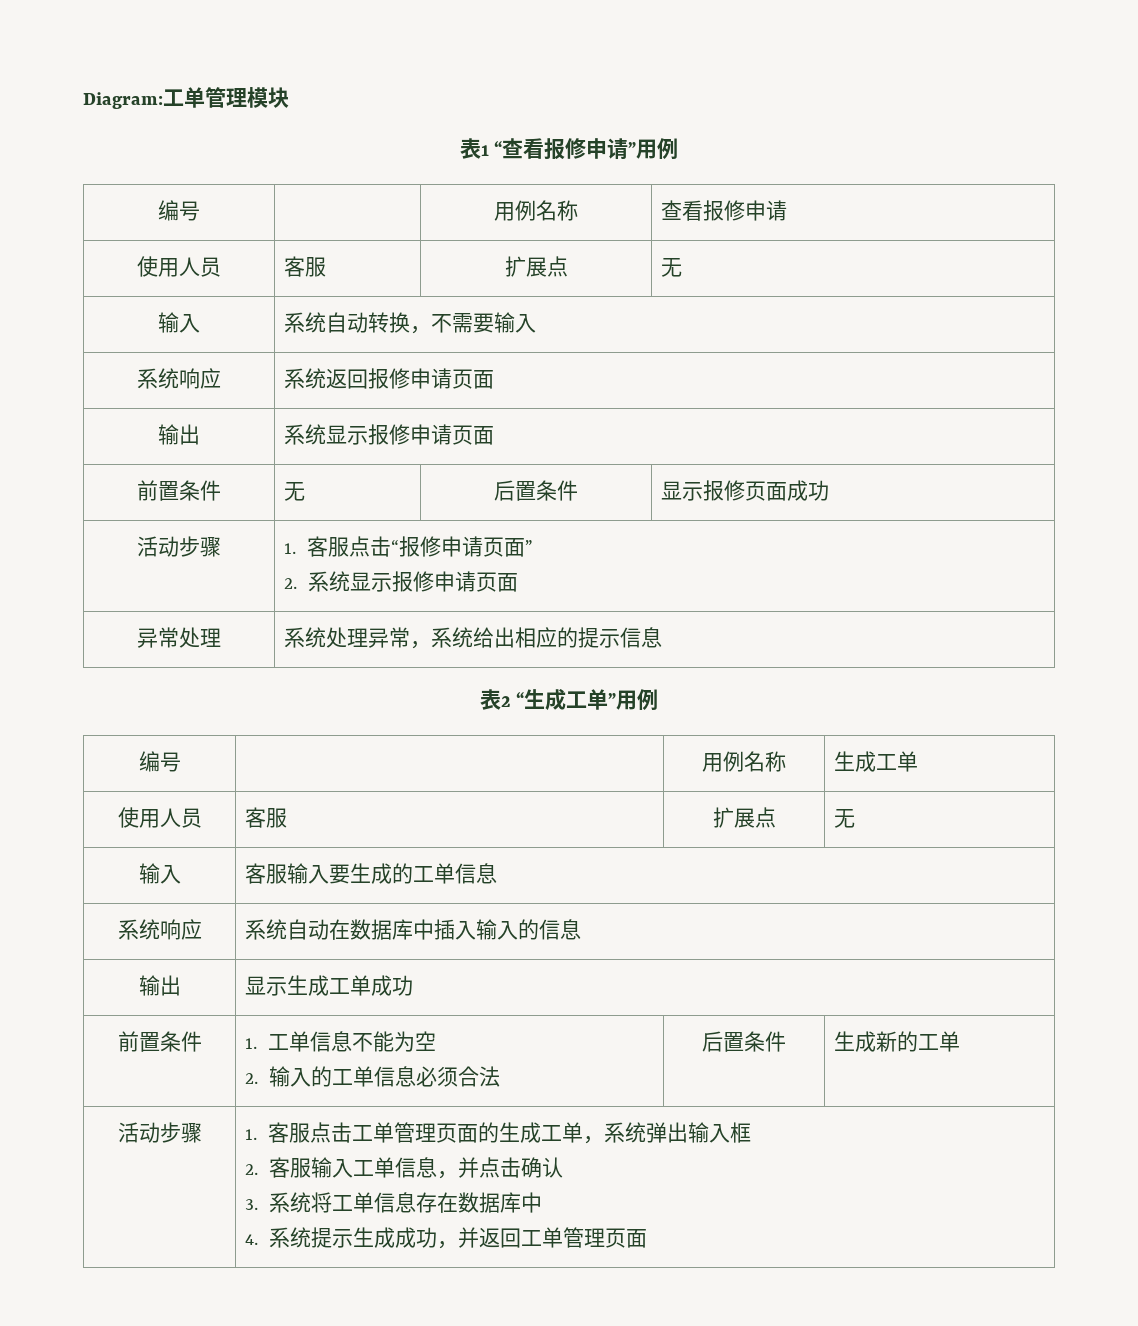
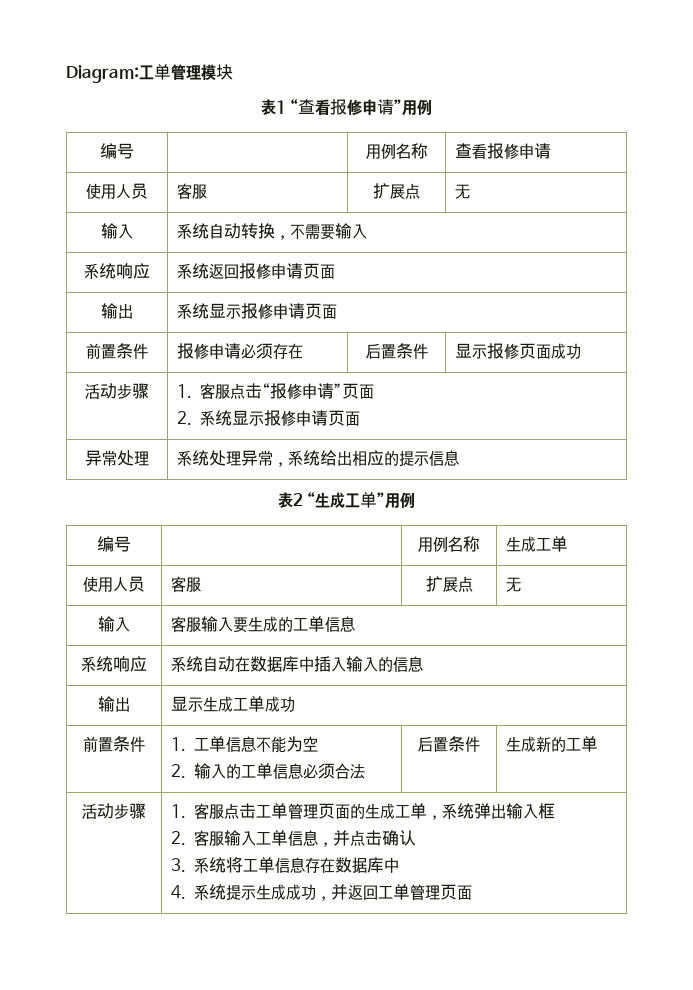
[284,482,306,501] 无 -> [176,343,303,360] 报修申请必须存在
[482,537,533,557] 页面” -> [334,383,375,399] ”页面

